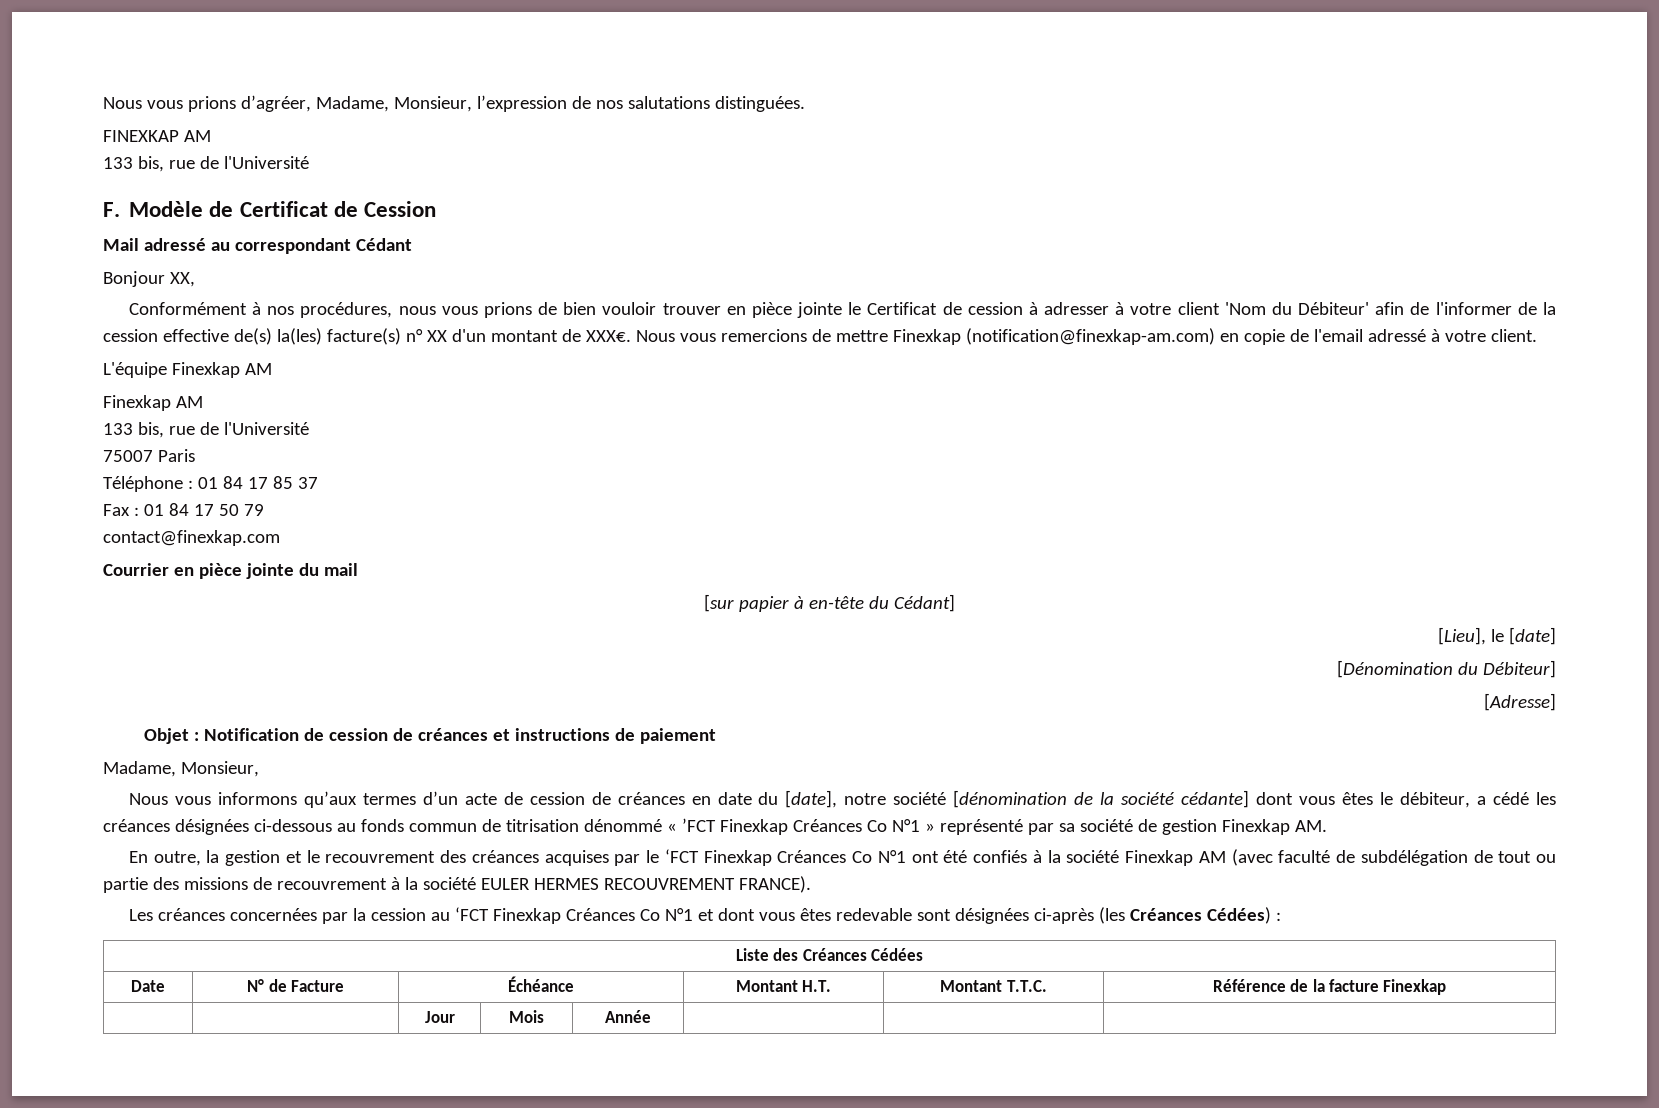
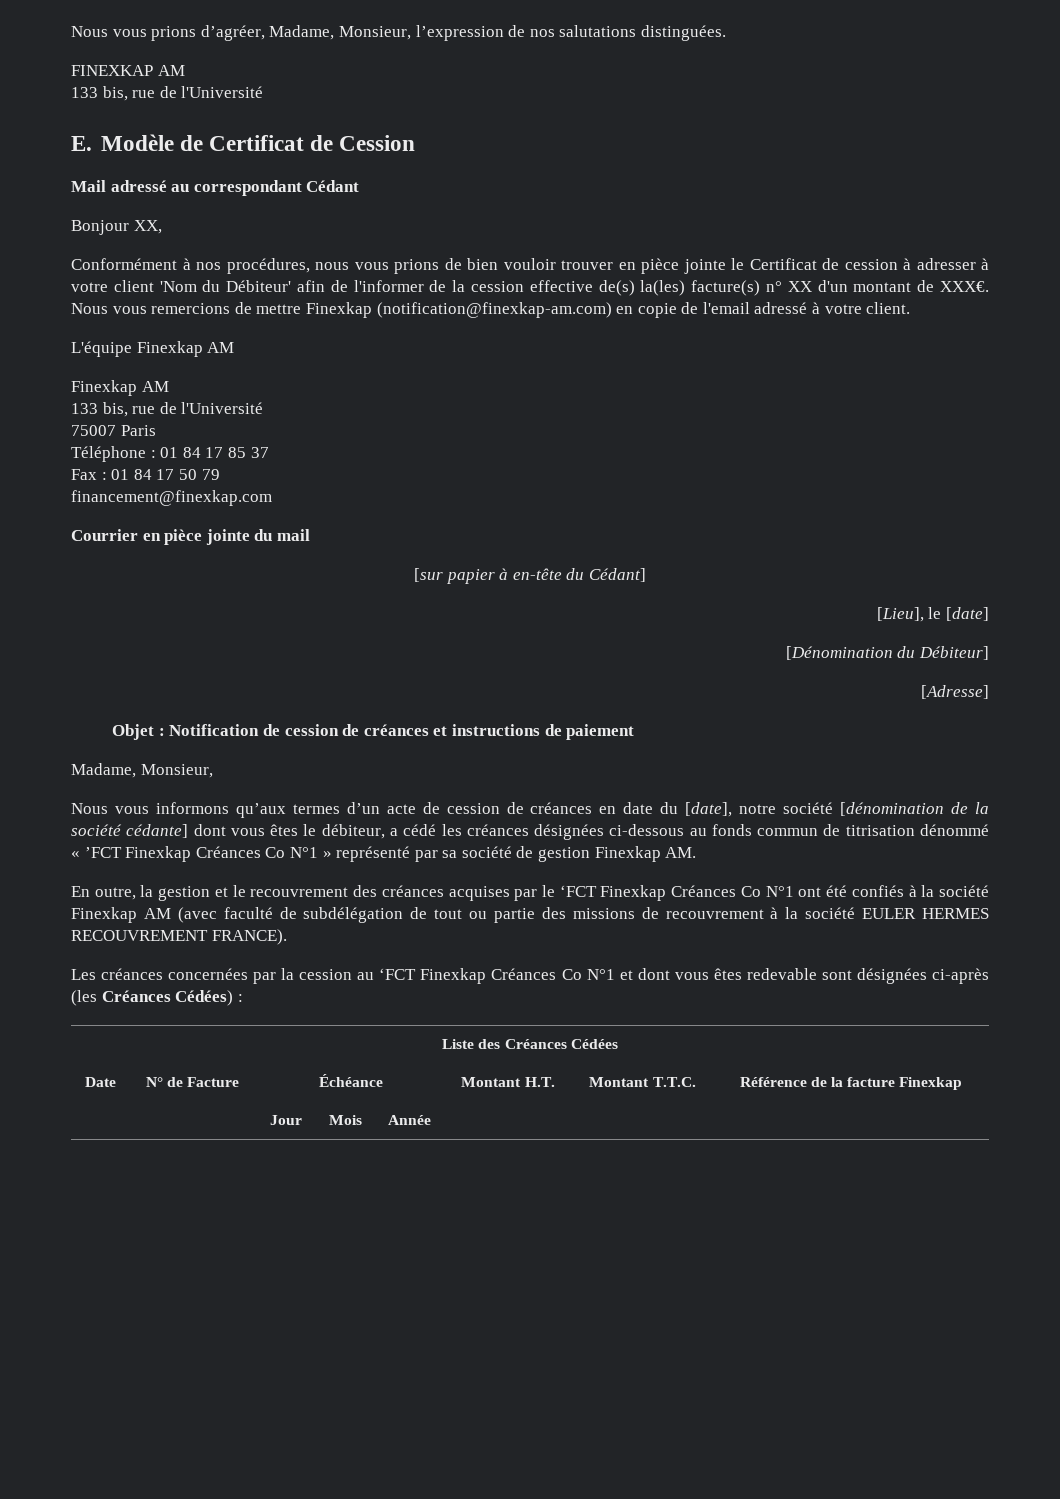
[103,202,120,217] F. -> [71,136,92,151] E.
[103,530,280,546] contact@finexkap.com -> [71,490,272,506] financement@finexkap.com

